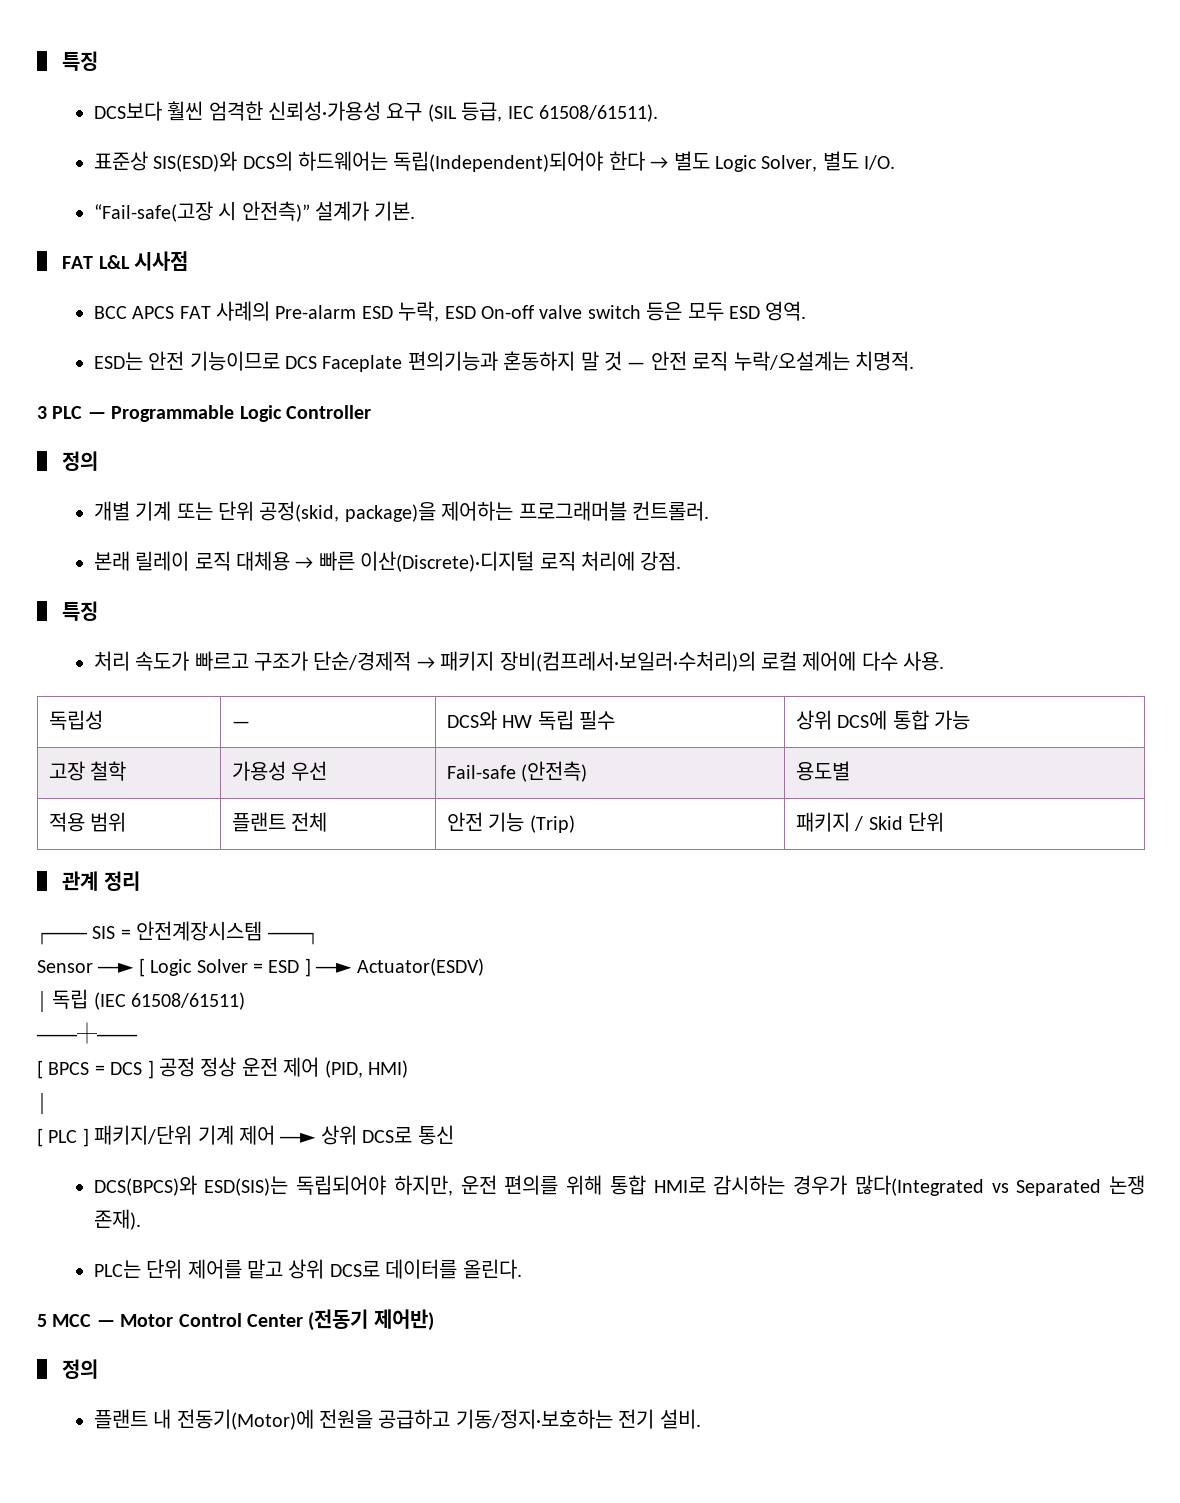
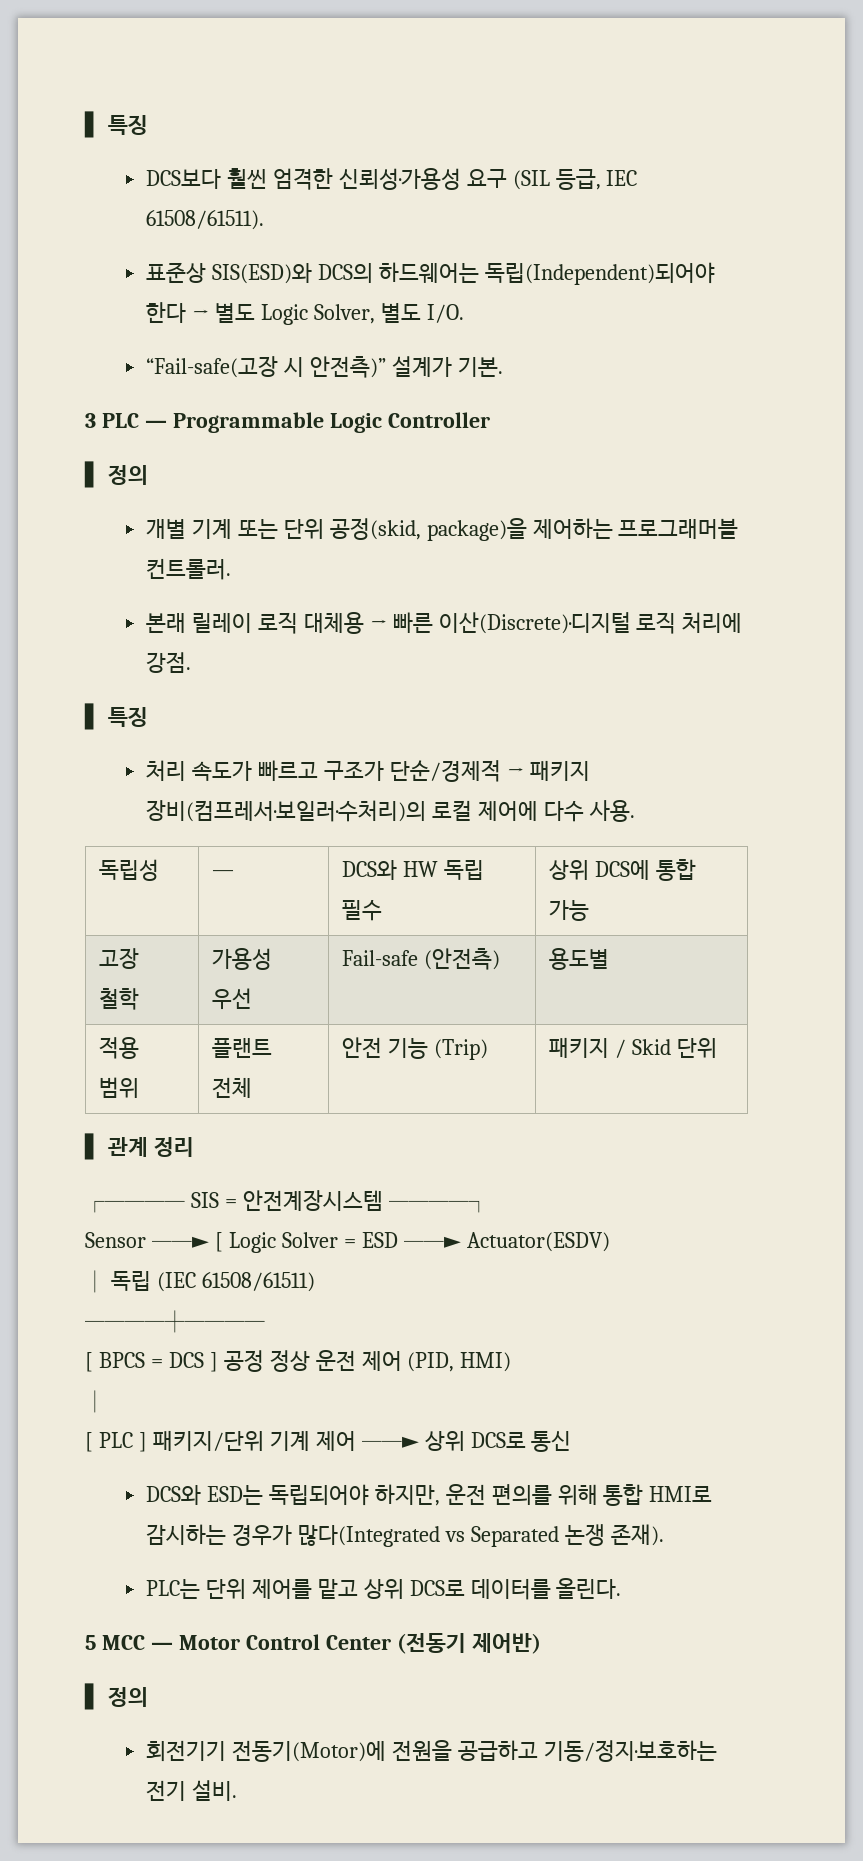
[37,251,189,272] [93,301,807,322] [93,351,914,372] // ▌ FAT L&L 시사점 // BCC APCS FAT 사례의 Pre-alarm ESD 누락, ESD On-off valve switch 등은 모두 ESD 영역. // ESD는 안전 기능이므로 DCS Faceplate 편의기능과 혼동하지 말 것 — 안전 로직 누락/오설계는 치명적. -> (503, 367) none
[304,958,311,977] ] -> (398, 1240) none
[93,1175,289,1196] DCS(BPCS)와 ESD(SIS)는 -> [145,1485,263,1505] DCS와 ESD는
[93,1409,172,1429] 플랜트 내 -> [145,1740,226,1762] 회전기기

